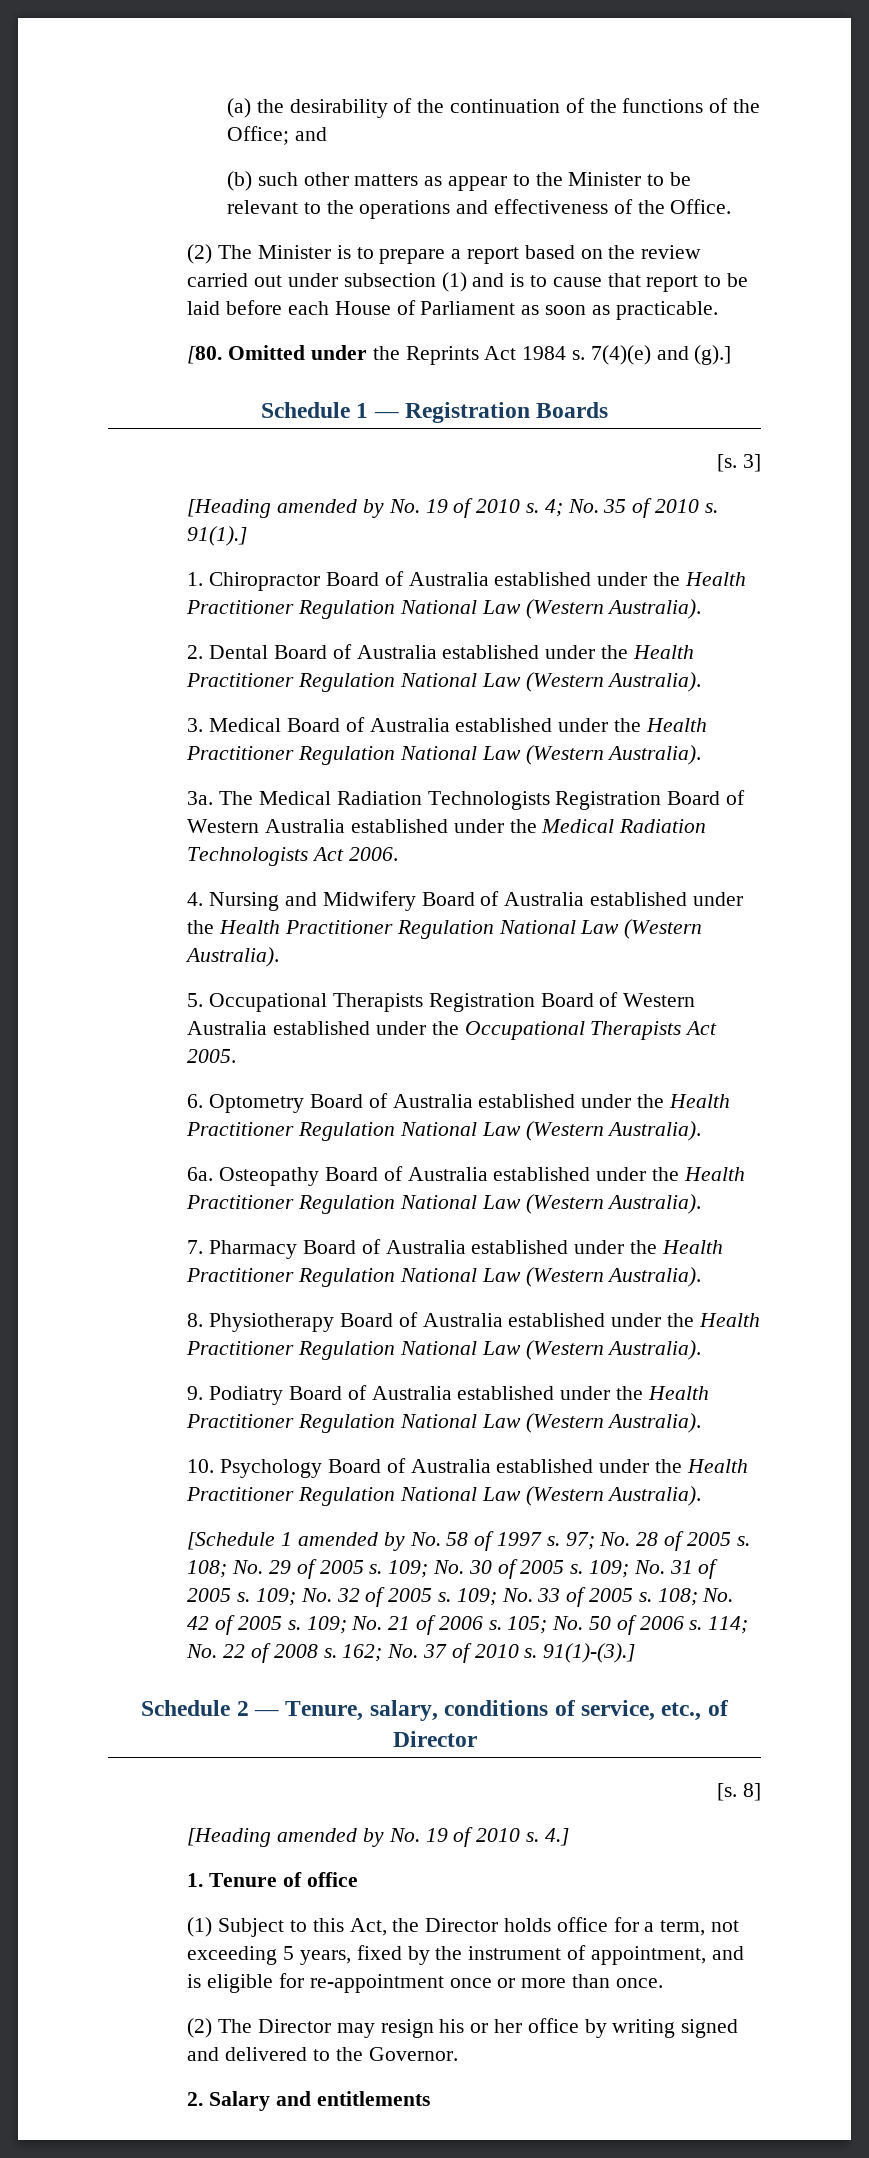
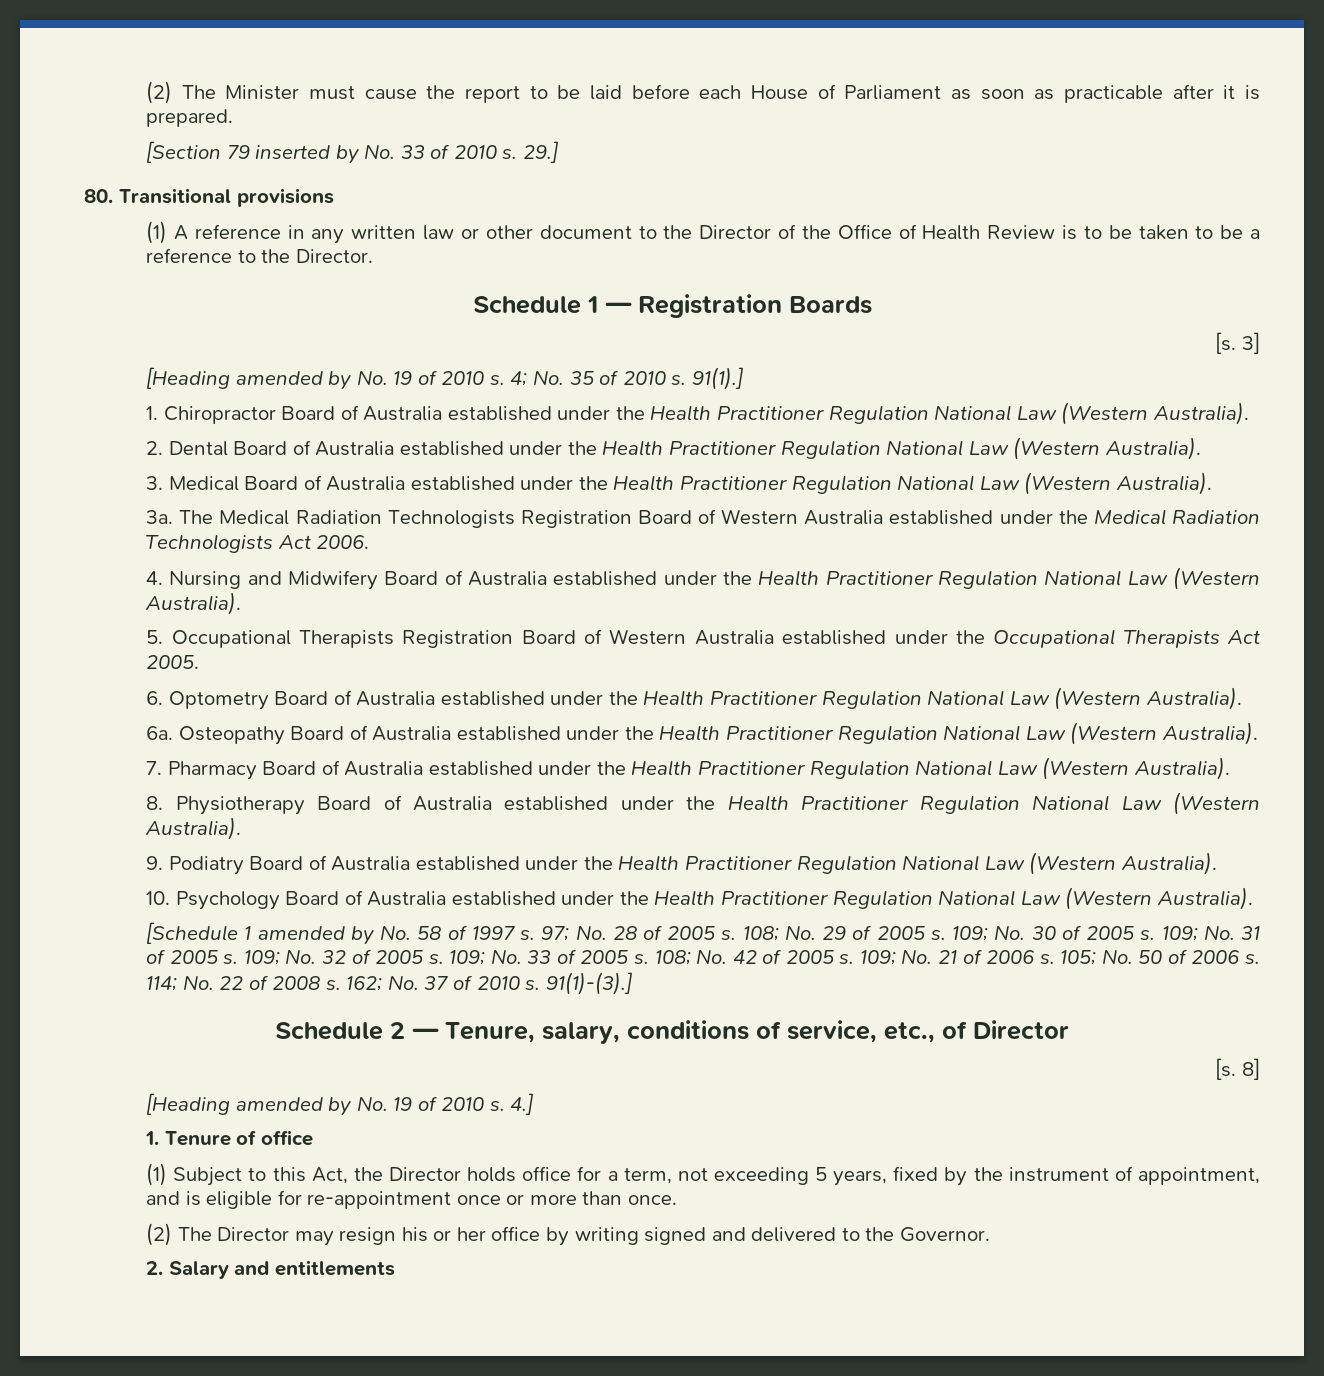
[227,98,761,118] [227,126,327,145] [227,171,692,191] [227,199,732,219] [187,244,702,264] [187,272,641,292] (a) the desirability of the continuation of the functions of the Office; and // (b) such other matters as appear to the Minister to be relevant to the operations and effectiveness of the Office. // (2) The Minister is to prepare a report based on the review carried out under subsection (1) and is to cause that -> [146,81,456,104] (2) The Minister must cause the
[615,301,718,320] [187,345,732,365] practicable. // [80. Omitted under the Reprints Act 1984 s. 7(4)(e) and (g).] -> [1064,84,1260,103] [146,109,234,127] [146,141,559,164] [84,188,334,207] [146,221,1261,244] [146,248,373,263] practicable after it is prepared. // [Section 79 inserted by No. 33 of 2010 s. 29.] // 80. Transitional provisions // (1) A reference in any written law or other document to the Director of the Office of Health Review is to be taken to be a reference to the Director.

